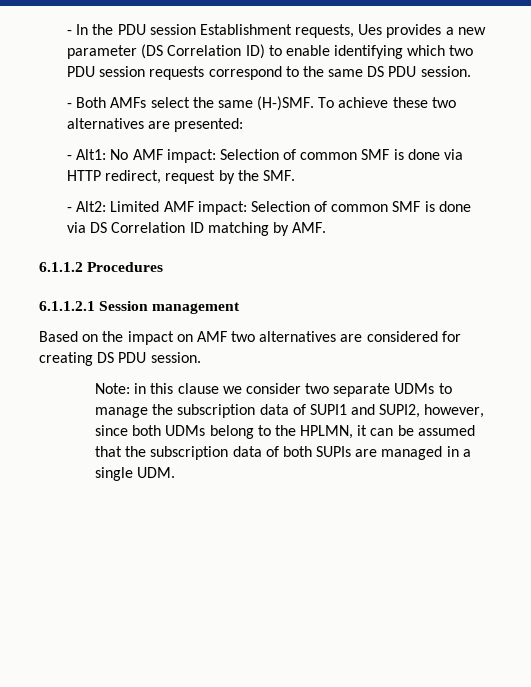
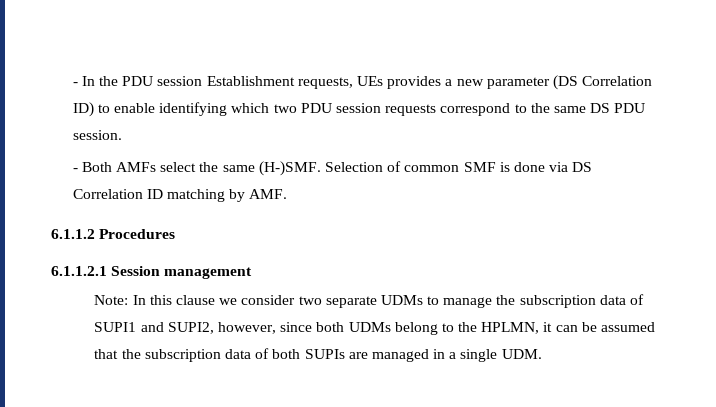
[358,24,383,35] Ues -> [357,76,384,86] UEs
[318,97,456,108] [66,118,244,132] [66,149,464,163] [66,170,295,184] [66,201,247,215] To achieve these two alternatives are presented: // - Alt1: No AMF impact: Selection of common SMF is done via HTTP redirect, request by the SMF. // - Alt2: Limited AMF impact: -> (321, 168) none
[39,331,461,345] [39,352,201,366] // Based on the impact on AMF two alternatives are considered for creating DS PDU session. -> (253, 273) none
[134,383,147,394] in -> [132,295,146,305] In

